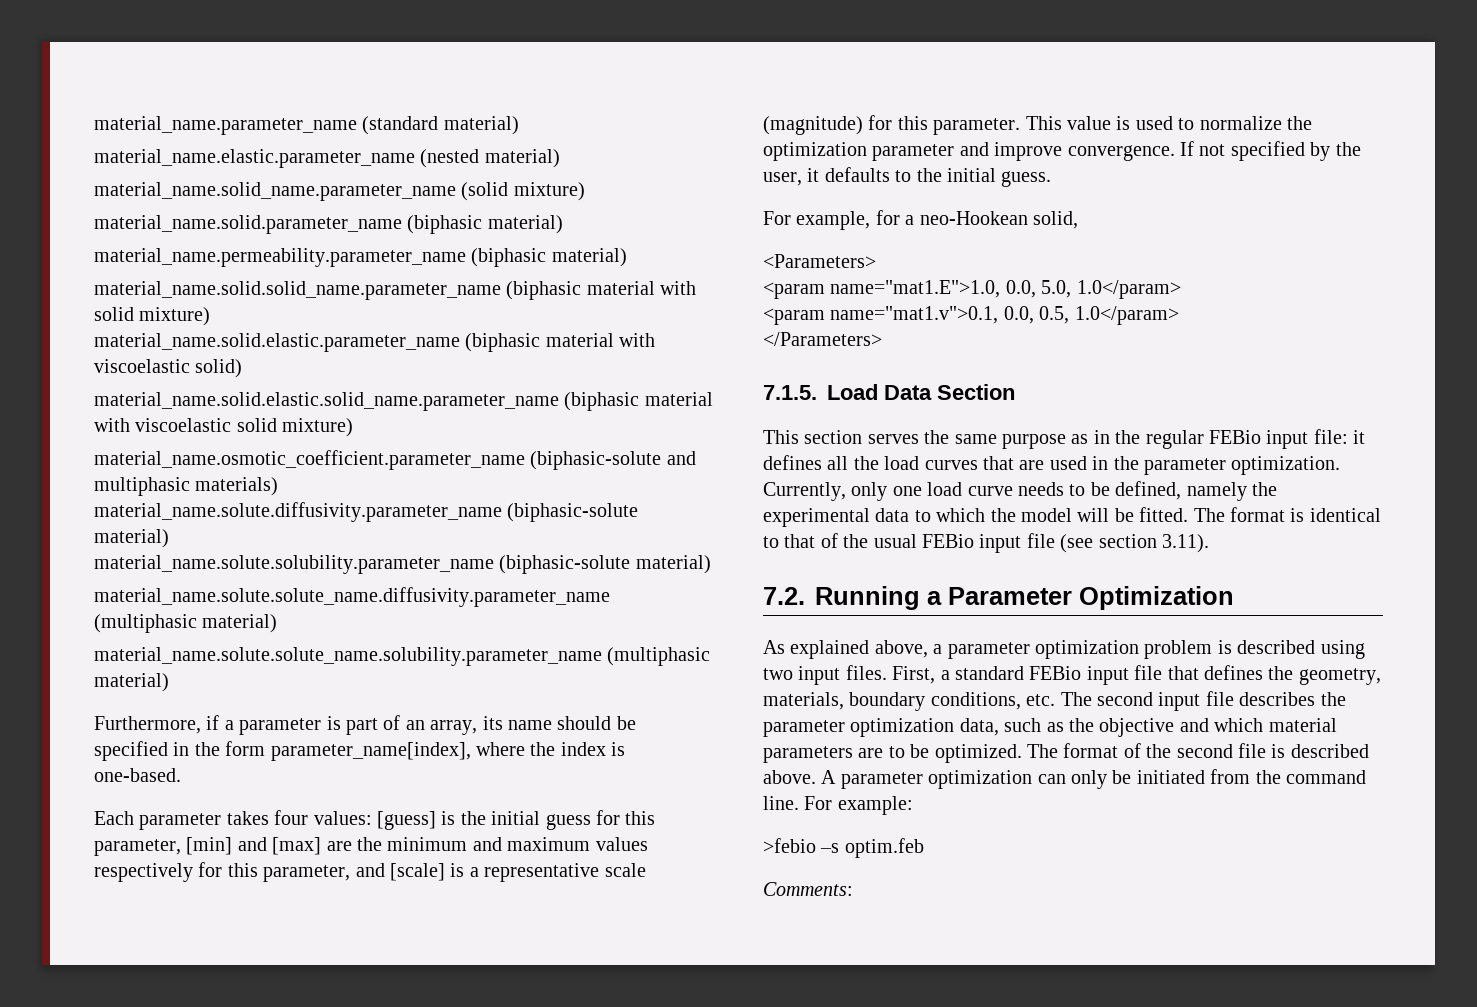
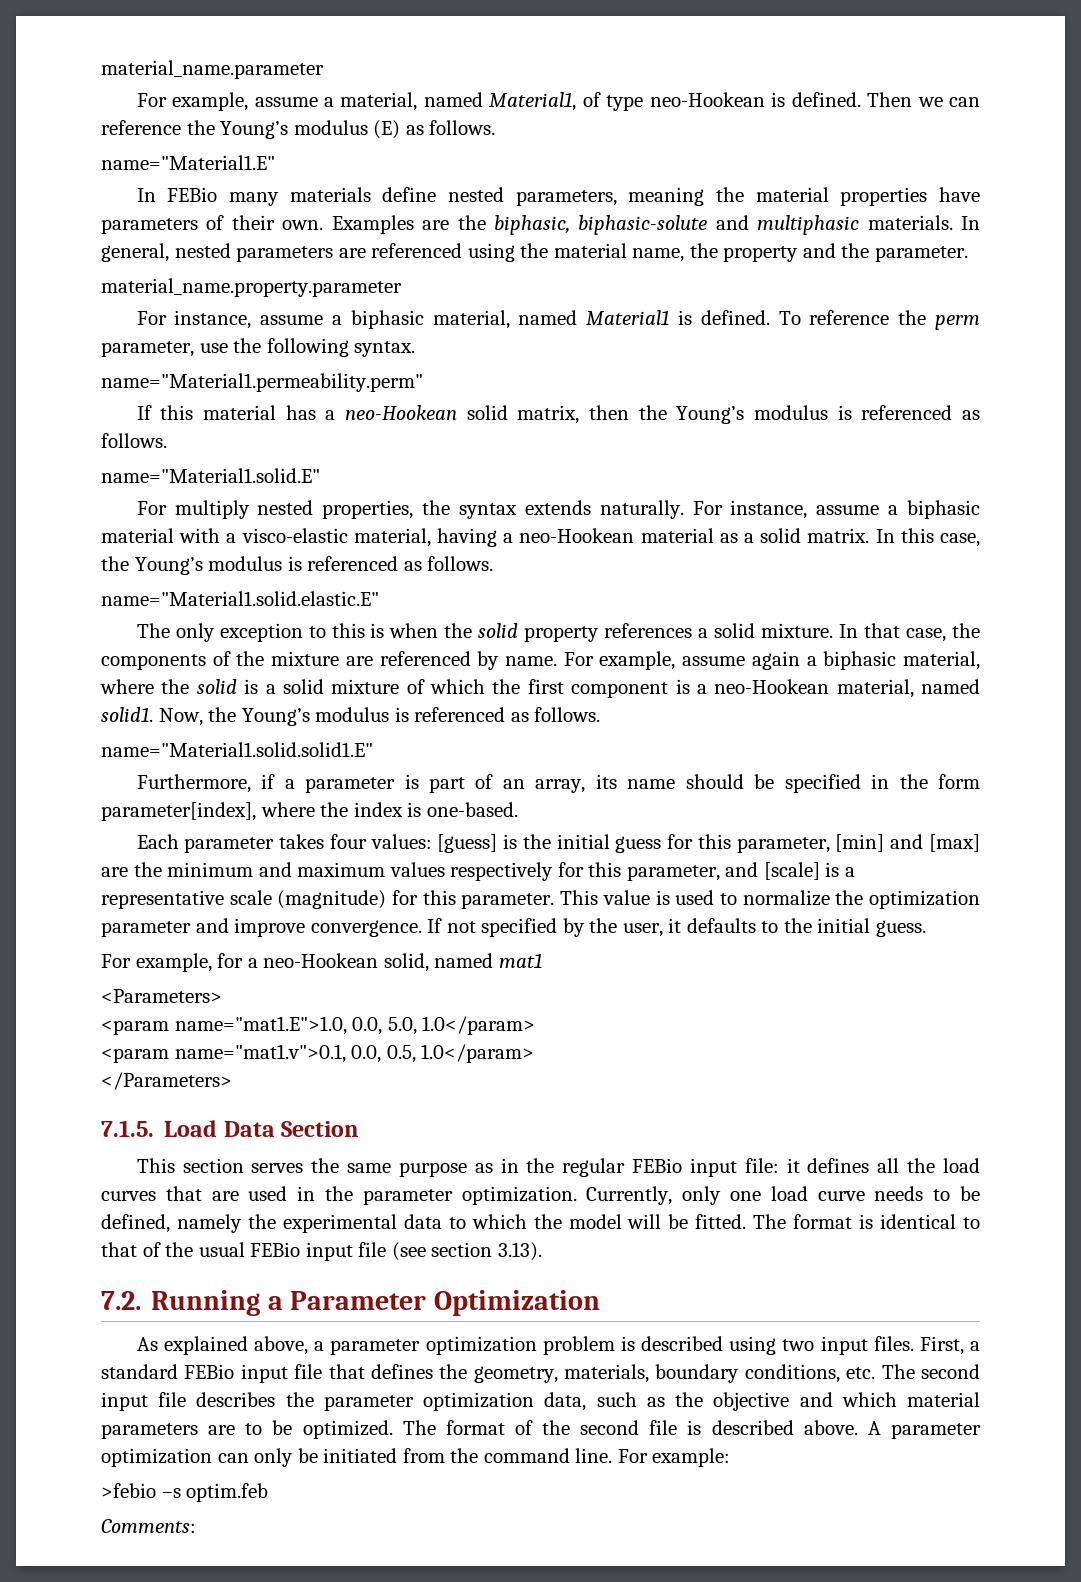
[94,116,519,135] [94,149,560,168] [94,182,585,201] [94,215,563,234] [94,248,627,267] [94,281,697,300] [94,307,211,326] [94,333,656,352] [94,359,243,378] [94,392,713,411] [94,418,354,437] [94,450,696,470] [94,477,279,496] [94,502,639,522] [94,529,169,548] [94,555,711,574] [94,587,610,607] [94,614,278,633] [94,647,711,666] [94,673,169,692] material_name.parameter_name (standard material) // material_name.elastic.parameter_name (nested material) // material_name.solid_name.parameter_name (solid mixture) // material_name.solid.parameter_name (biphasic material) // material_name.permeability.parameter_name (biphasic material) // material_name.solid.solid_name.parameter_name (biphasic material with solid mixture) // material_name.solid.elastic.parameter_name (biphasic material with viscoelastic solid) // material_name.solid.elastic.solid_name.parameter_name (biphasic material with viscoelastic solid mixture) // material_name.osmotic_coefficient.parameter_name (biphasic-solute and multiphasic materials) // material_name.solute.diffusivity.parameter_name (biphasic-solute material) // material_name.solute.solubility.parameter_name (biphasic-solute material) // material_name.solute.solute_name.diffusivity.parameter_name (multiphasic material) // material_name.solute.solute_name.solubility.parameter_name (multiphasic material) -> [101,60,324,79] [136,92,980,111] [101,120,496,139] [101,155,275,170] [136,187,980,206] [101,215,980,235] [101,243,968,262] [101,278,402,297] [136,310,980,330] [101,338,416,357] [101,373,423,392] [136,405,981,424] [101,433,167,448] [101,468,320,483] [136,500,980,519] [101,528,981,547] [101,556,494,575] [101,591,379,606] [136,623,980,642] [101,651,980,670] [100,679,980,698] [101,707,601,726] [101,742,373,757] material_name.parameter // For example, assume a material, named Material1, of type neo-Hookean is defined. Then we can reference the Young’s modulus (E) as follows. // name="Material1.E" // In FEBio many materials define nested parameters, meaning the material properties have parameters of their own. Examples are the biphasic, biphasic-solute and multiphasic materials. In general, nested parameters are referenced using the material name, the property and the parameter. // material_name.property.parameter // For instance, assume a biphasic material, named Material1 is defined. To reference the perm parameter, use the following syntax. // name="Material1.permeability.perm" // If this material has a neo-Hookean solid matrix, then the Young’s modulus is referenced as follows. // name="Material1.solid.E" // For multiply nested properties, the syntax extends naturally. For instance, assume a biphasic material with a visco-elastic material, having a neo-Hookean material as a solid matrix. In this case, the Young’s modulus is referenced as follows. // name="Material1.solid.elastic.E" // The only exception to this is when the solid property references a solid mixture. In that case, the components of the mixture are referenced by name. For example, assume again a biphasic material, where the solid is a solid mixture of which the first component is a neo-Hookean material, named solid1. Now, the Young’s modulus is referenced as follows. // name="Material1.solid.solid1.E"
[270,742,471,761] parameter_name[index], -> [101,802,256,821] parameter[index],
(1078, 220) none -> [434,953,542,968] named mat1
[1162,534,1209,553] 3.11). -> [497,1242,542,1261] 3.13).

